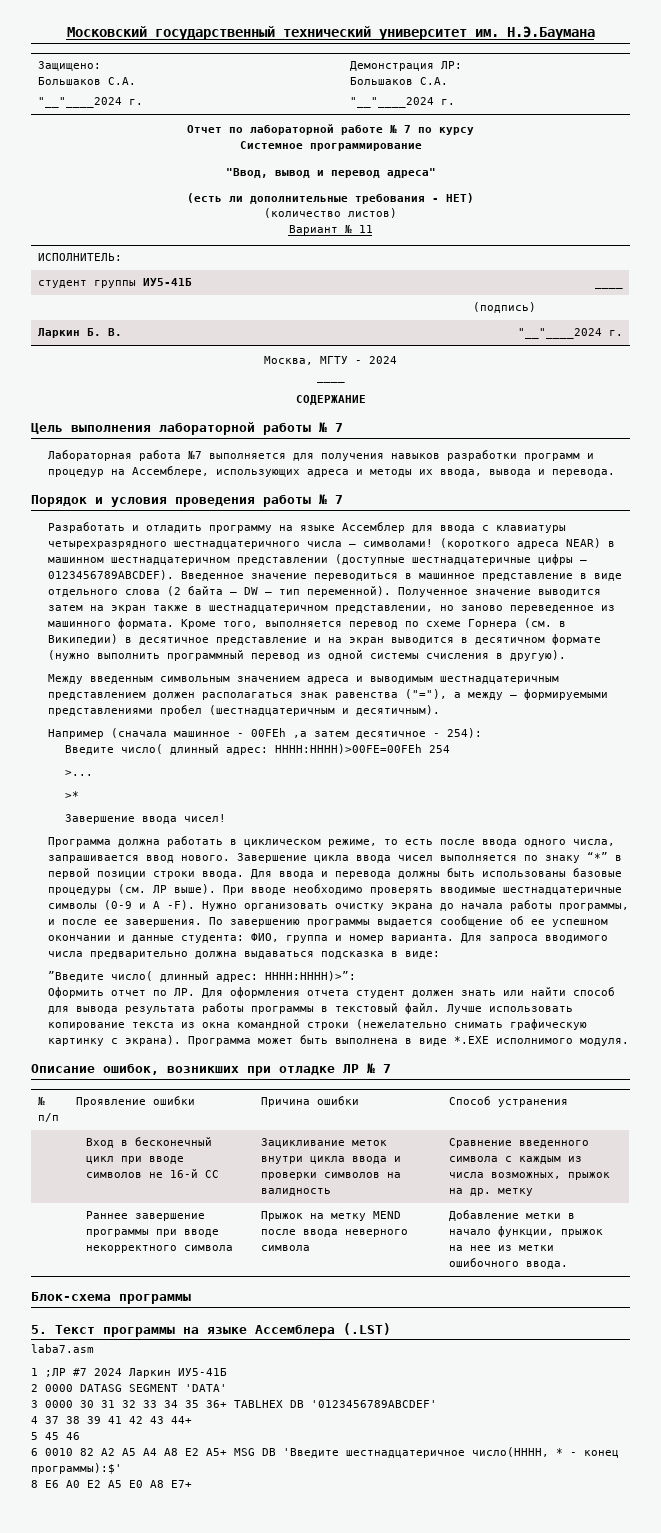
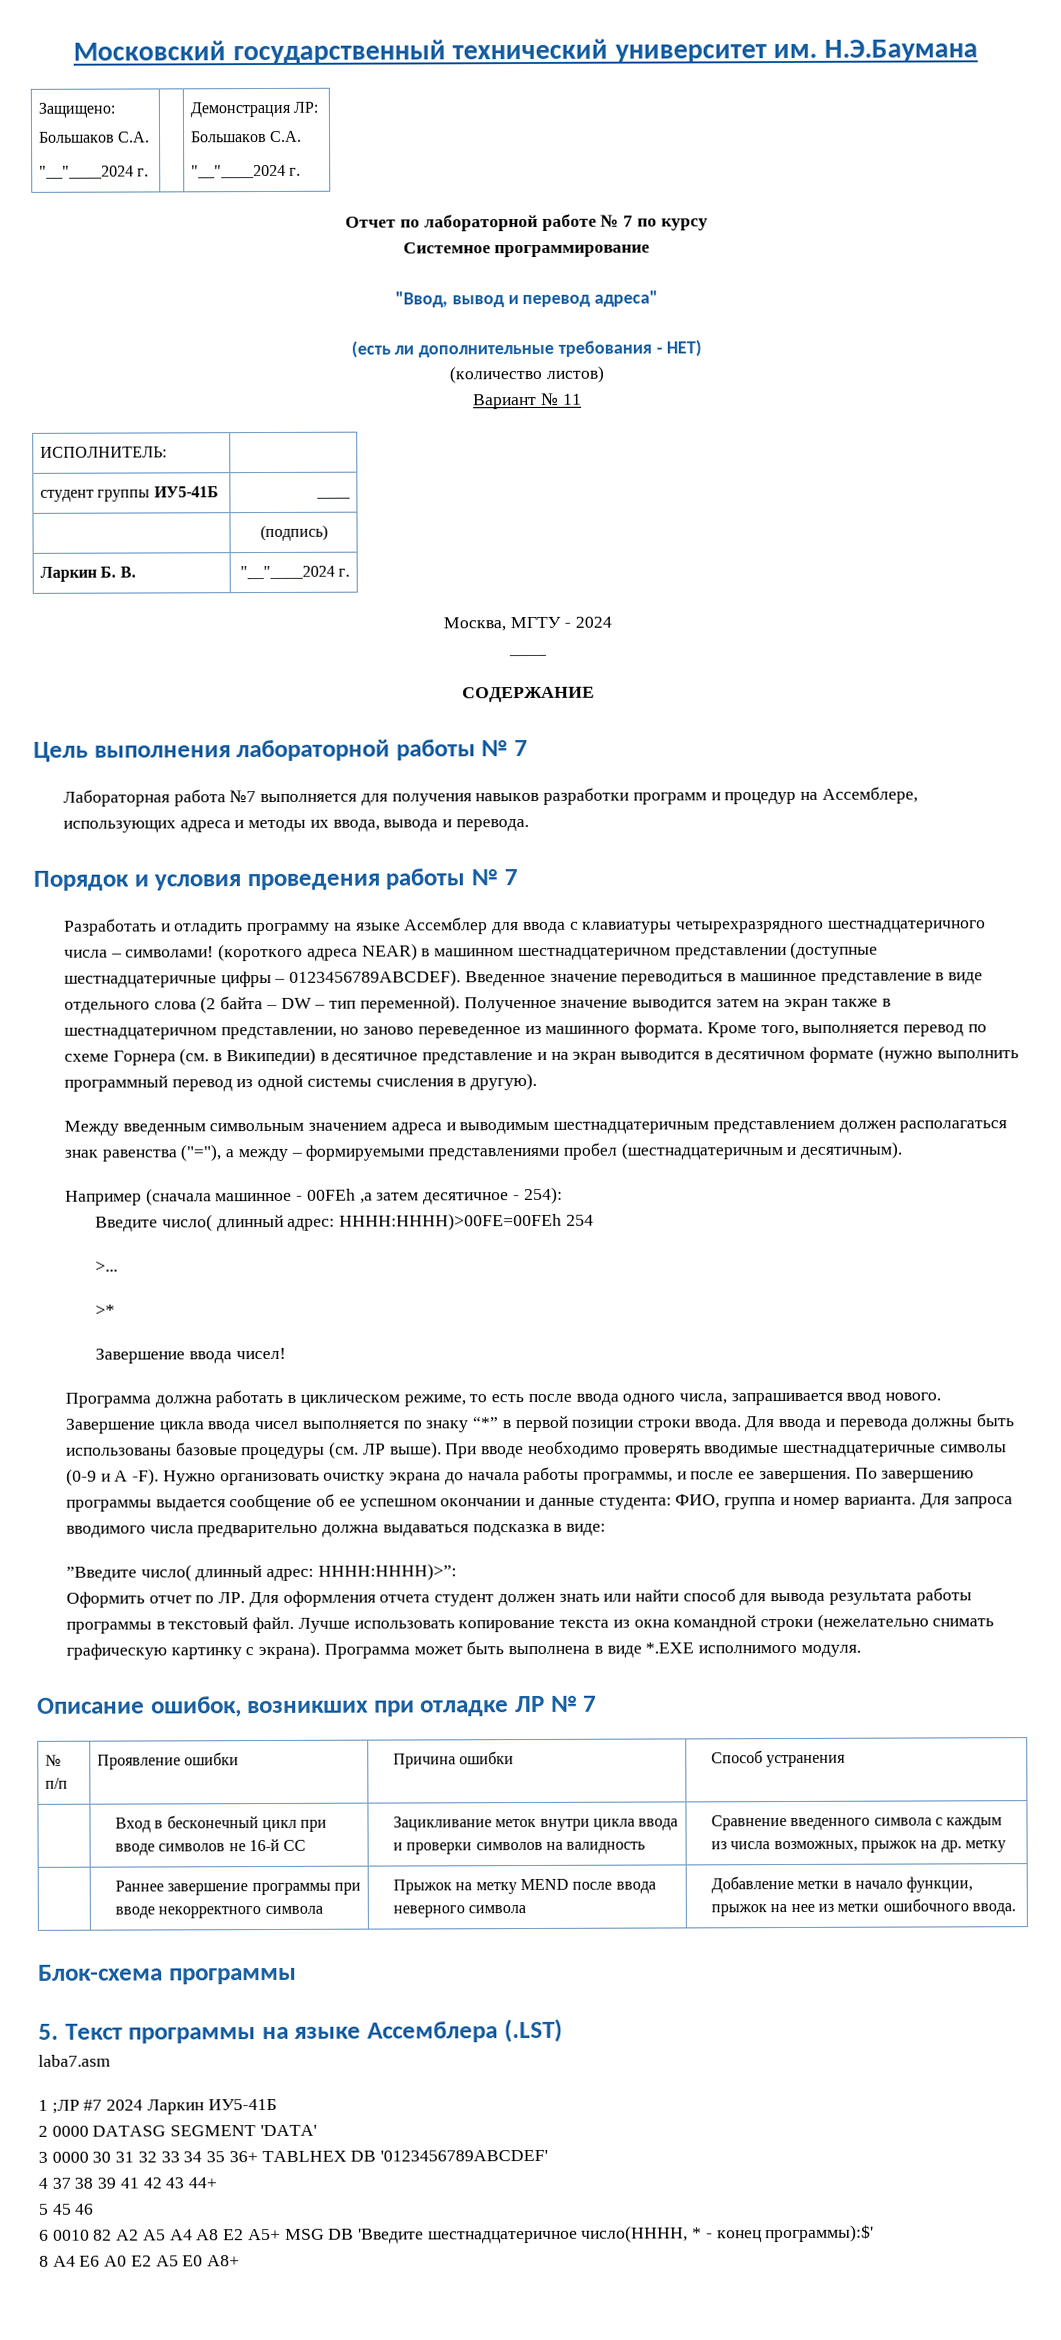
(38, 1484) none -> [52,2255,76,2267] A4
[150,1480,192,1488] A8 E7+ -> [207,2255,241,2267] A8+

